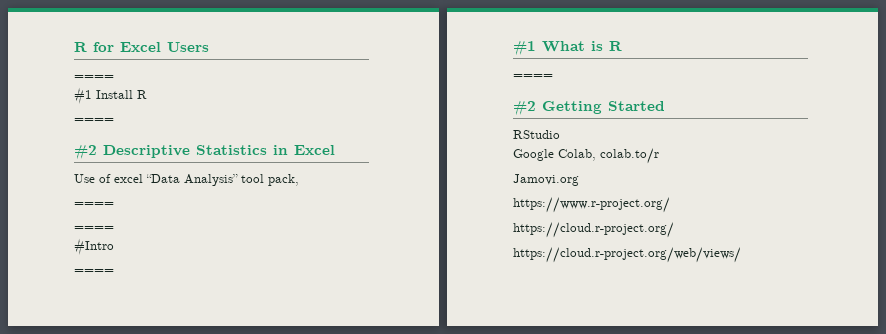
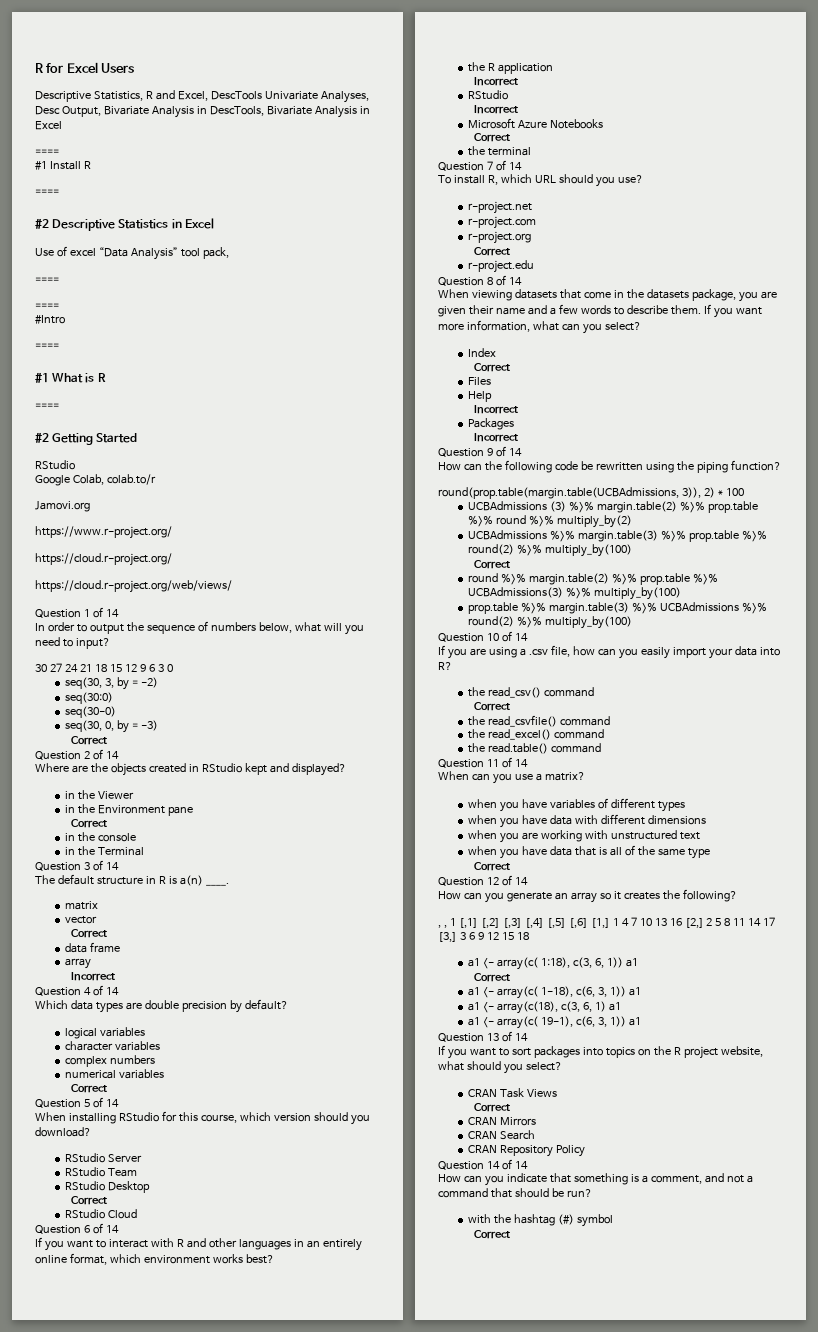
(209, 47) none -> [35,90,369,103] [35,106,370,118] [35,121,62,130] // Descriptive Statistics, R and Excel, DescTools Univariate Analyses, Desc Output, Bivariate Analysis in DescTools, Bivariate Analysis in Excel
(741, 255) none -> [35,607,119,618] [35,621,364,635] [35,637,110,649] [35,663,173,672] [65,677,159,690] [65,692,114,704] [65,706,117,718] [65,720,159,733] [71,736,108,745] [35,749,119,760] [35,763,346,776] [65,790,135,800] [65,804,194,816] [71,819,108,828] [65,832,137,842] [65,846,145,856] [35,860,119,871] [35,874,229,886] [65,901,99,910] [65,916,98,924] [71,929,108,938] [65,942,121,953] [65,958,92,969] [71,972,116,981] [35,985,119,996] [35,999,288,1013] [65,1027,146,1039] [65,1041,161,1051] [65,1055,156,1067] [65,1069,165,1079] [71,1084,108,1093] [35,1097,119,1108] [35,1111,370,1125] [35,1127,91,1137] [65,1153,143,1163] [65,1167,138,1177] [65,1181,151,1193] [71,1196,108,1205] [65,1209,138,1219] [35,1223,119,1234] [35,1237,362,1251] [35,1253,274,1265] [468,62,554,74] [474,77,519,86] [468,90,509,100] [474,105,519,114] [468,118,604,129] [474,133,511,142] [468,146,532,156] [438,160,522,171] [438,174,643,187] [468,201,533,214] [468,216,537,229] [468,231,532,244] [474,247,511,256] [468,260,535,273] [438,275,522,286] [438,289,777,302] [438,304,762,318] [438,320,641,334] [468,348,497,357] [474,363,511,372] [468,377,492,385] [468,391,493,402] [474,405,519,414] [468,418,515,430] [474,433,519,442] [438,446,522,457] [438,460,781,473] [438,487,744,499] [468,501,759,513] [468,515,633,528] [468,530,768,542] [468,544,633,557] [474,560,511,569] [468,573,719,585] [468,587,682,600] [468,602,768,614] [468,616,633,629] [438,631,528,642] [438,645,780,659] [438,662,452,670] [468,687,595,698] [474,702,511,711] [468,715,611,727] [468,729,605,740] [468,743,602,754] [438,757,528,768] [438,771,585,784] [468,798,686,812] [468,814,707,828] [468,830,701,843] [468,845,710,859] [474,862,511,871] [438,875,528,886] [438,889,737,903] [438,917,776,928] [438,932,529,942] [468,957,639,970] [474,973,511,982] [468,986,642,999] [468,1001,622,1014] [468,1016,642,1029] [438,1031,528,1042] [438,1045,763,1059] [438,1061,562,1074] [468,1088,558,1098] [474,1103,511,1112] [468,1117,537,1126] [468,1130,536,1140] [468,1145,586,1157] [438,1159,528,1170] [438,1173,753,1186] [438,1188,592,1198] [468,1214,614,1227] [474,1230,511,1239] // Question 1 of 14 // In order to output the sequence of numbers below, what will you need to input? // 30 27 24 21 18 15 12 9 6 3 0 // seq(30, 3, by = -2) // seq(30:0) // seq(30-0) // seq(30, 0, by = -3) // Correct // Question 2 of 14 // Where are the objects created in RStudio kept and displayed? // in the Viewer // in the Environment pane // Correct // in the console // in the Terminal // Question 3 of 14 // The default structure in R is a(n) ____. // matrix // vector // Correct // data frame // array // Incorrect // Question 4 of 14 // Which data types are double precision by default? // logical variables // character variables // complex numbers // numerical variables // Correct // Question 5 of 14 // When installing RStudio for this course, which version should you download? // RStudio Server // RStudio Team // RStudio Desktop // Correct // RStudio Cloud // Question 6 of 14 // If you want to interact with R and other languages in an entirely online format, which environment works best? // the R application // Incorrect // RStudio // Incorrect // Microsoft Azure Notebooks // Correct // the terminal // Question 7 of 14 // To install R, which URL should you use? // r-project.net // r-project.com // r-project.org // Correct // r-project.edu // Question 8 of 14 // When viewing datasets that come in the datasets package, you are given their name and a few words to describe them. If you want more information, what can you select? // Index // Correct // Files // Help // Incorrect // Packages // Incorrect // Question 9 of 14 // How can the following code be rewritten using the piping function? // round(prop.table(margin.table(UCBAdmissions, 3)), 2) * 100 // UCBAdmissions (3) %>% margin.table(2) %>% prop.table %>% round %>% multiply_by(2) // UCBAdmissions %>% margin.table(3) %>% prop.table %>% round(2) %>% multiply_by(100) // Correct // round %>% margin.table(2) %>% prop.table %>% UCBAdmissions(3) %>% multiply_by(100) // prop.table %>% margin.table(3) %>% UCBAdmissions %>% round(2) %>% multiply_by(100) // Question 10 of 14 // If you are using a .csv file, how can you easily import your data into R? // the read_csv() command // Correct // the read_csvfile() command // the read_excel() command // the read.table() command // Question 11 of 14 // When can you use a matrix? // when you have variables of different types // when you have data with different dimensions // when you are working with unstructured text // when you have data that is all of the same type // Correct // Question 12 of 14 // How can you generate an array so it creates the following? // , , 1 [,1] [,2] [,3] [,4] [,5] [,6] [1,] 1 4 7 10 13 16 [2,] 2 5 8 11 14 17 [3,] 3 6 9 12 15 18 // a1 <- array(c( 1:18), c(3, 6, 1)) a1 // Correct // a1 <- array(c( 1-18), c(6, 3, 1)) a1 // a1 <- array(c(18), c(3, 6, 1) a1 // a1 <- array(c( 19-1), c(6, 3, 1)) a1 // Question 13 of 14 // If you want to sort packages into topics on the R project website, what should you select? // CRAN Task Views // Correct // CRAN Mirrors // CRAN Search // CRAN Repository Policy // Question 14 of 14 // How can you indicate that something is a comment, and not a command that should be run? // with the hashtag (#) symbol // Correct

